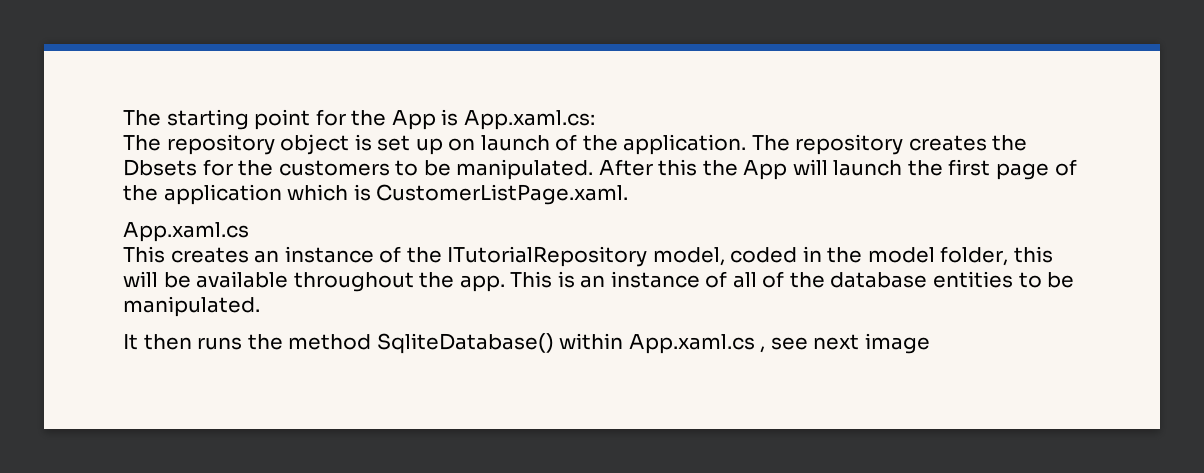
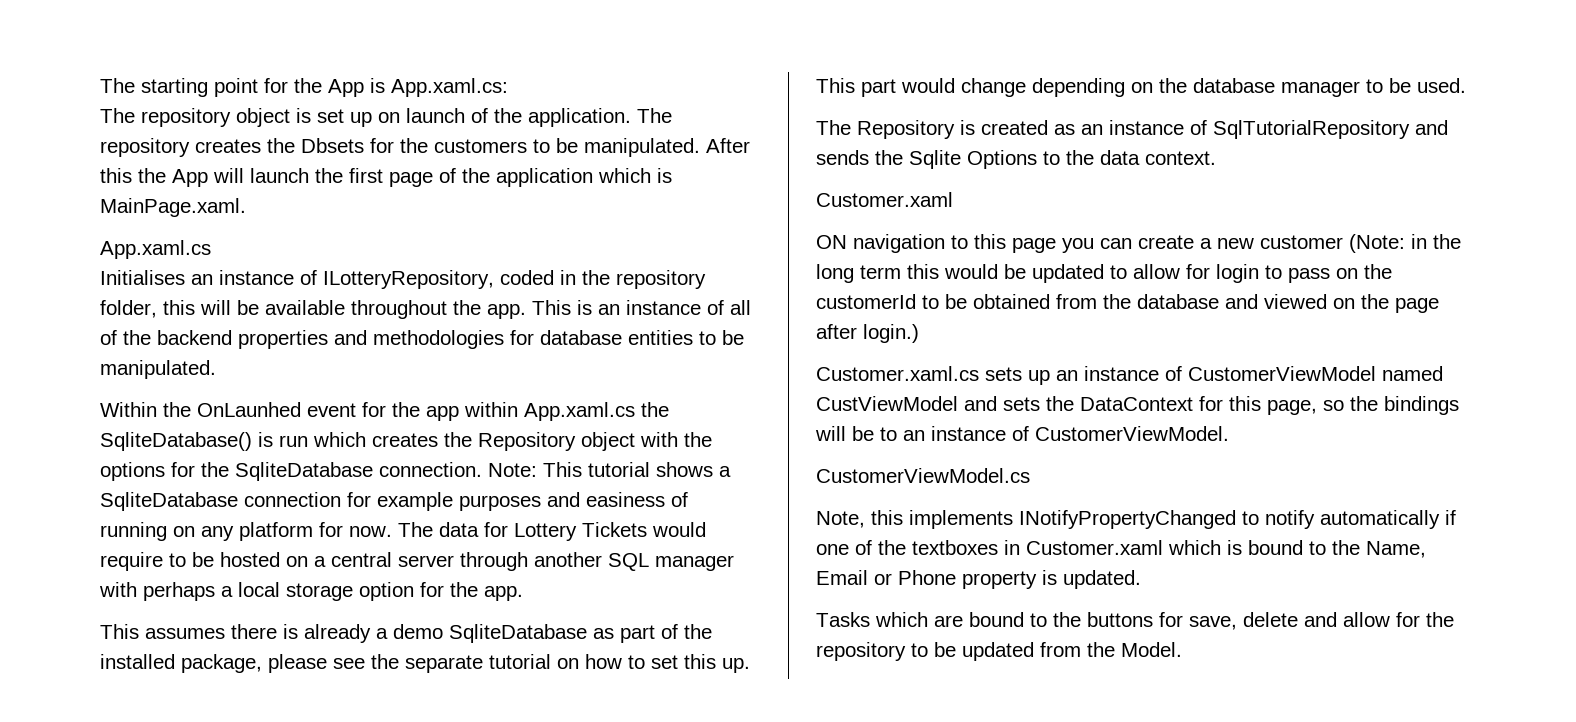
[376,184,629,205] CustomerListPage.xaml. -> [100,198,246,217] MainPage.xaml.
[123,246,725,267] This creates an instance of the ITutorialRepository model, -> [100,270,494,289] Initialises an instance of ILotteryRepository,
[867,247,935,263] model -> [616,270,706,289] repository
(825, 280) none -> [157,330,534,349] backend properties and methodologies for
[123,333,930,354] It then runs the method SqliteDatabase() within App.xaml.cs , see next image -> [100,402,669,421] [100,432,712,451] [100,462,731,481] [100,492,688,511] [100,522,706,541] [100,552,734,571] [99,582,523,601] [100,624,712,643] [100,654,750,673] [816,78,1466,97] [816,120,1448,139] [816,150,1216,169] [816,192,953,207] [816,234,1461,253] [816,264,1392,283] [816,294,1439,313] [816,324,919,343] [816,366,1443,385] [816,396,1459,415] [815,426,1229,441] [816,468,1030,483] [816,510,1456,529] [816,540,1426,558] [816,570,1141,589] [816,612,1454,630] [816,642,1182,661] Within the OnLaunhed event for the app within App.xaml.cs the SqliteDatabase() is run which creates the Repository object with the options for the SqliteDatabase connection. Note: This tutorial shows a SqliteDatabase connection for example purposes and easiness of running on any platform for now. The data for Lottery Tickets would require to be hosted on a central server through another SQL manager with perhaps a local storage option for the app. // This assumes there is already a demo SqliteDatabase as part of the installed package, please see the separate tutorial on how to set this up. This part would change depending on the database manager to be used. // The Repository is created as an instance of SqlTutorialRepository and sends the Sqlite Options to the data context. // Customer.xaml // ON navigation to this page you can create a new customer (Note: in the long term this would be updated to allow for login to pass on the customerId to be obtained from the database and viewed on the page after login.) // Customer.xaml.cs sets up an instance of CustomerViewModel named CustViewModel and sets the DataContext for this page, so the bindings will be to an instance of CustomerViewModel. // CustomerViewModel.cs // Note, this implements INotifyPropertyChanged to notify automatically if one of the textboxes in Customer.xaml which is bound to the Name, Email or Phone property is updated. // Tasks which are bound to the buttons for save, delete and allow for the repository to be updated from the Model.

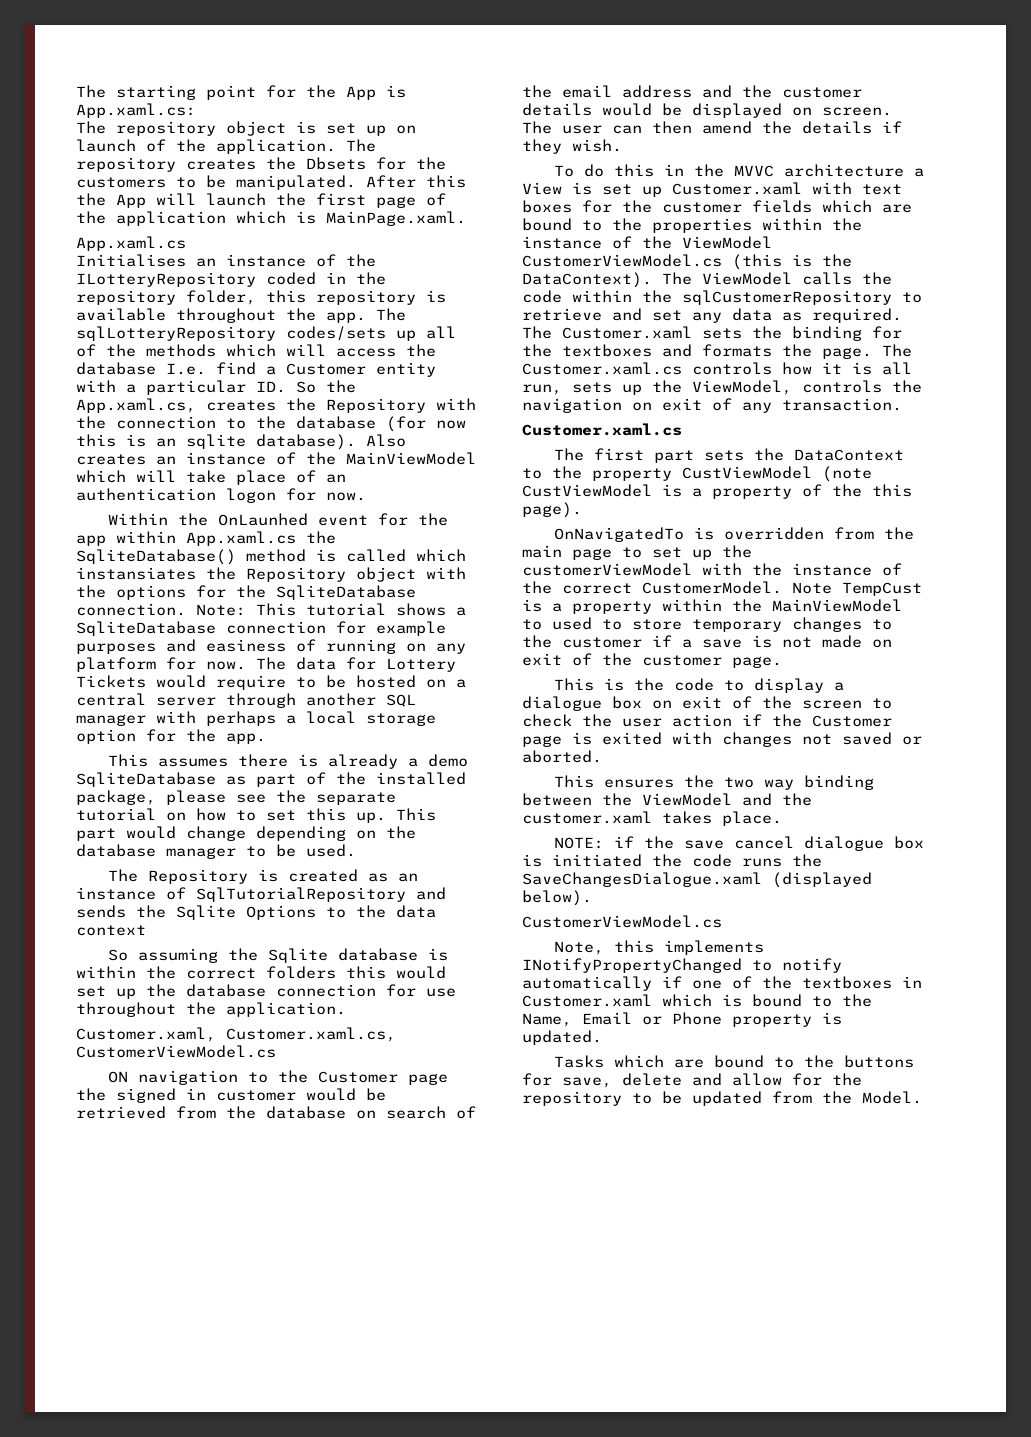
[323,270,494,289] ILotteryRepository, -> [346,254,376,267] [76,272,256,287] the ILotteryRepository
[200,300,259,315] will be -> [316,290,446,305] repository is
[532,300,751,315] [100,330,744,349] [100,360,216,379] This is an instance of all of the backend properties and methodologies for database entities to be manipulated. -> [376,308,406,321] [76,326,456,341] [76,344,436,357] [76,362,436,377] [76,380,356,395] [76,398,476,413] [76,416,466,432] [76,434,406,450] [76,452,476,465] [76,470,346,485] [76,488,366,503] The sqlLotteryRepository codes/sets up all of the methods which will access the database I.e. find a Customer entity with a particular ID. So the App.xaml.cs, creates the Repository with the connection to the database (for now this is an sqlite database). Also creates an instance of the MainViewModel which will take place of an authentication logon for now.
[258,432,438,447] is run which creates -> [246,549,466,562] [76,567,196,580] method is called which instansiates
[1145,151,1216,165] [816,192,953,207] [816,234,1461,253] [816,264,1392,283] [816,294,1439,313] [816,324,919,343] [816,366,1443,385] [816,396,1459,415] [815,426,1229,441] context. // Customer.xaml // ON navigation to this page you can create a new customer (Note: in the long term this would be updated to allow for login to pass on the customerId to be obtained from the database and viewed on the page after login.) // Customer.xaml.cs sets up an instance of CustomerViewModel named CustViewModel and sets the DataContext for this page, so the bindings will be to an instance of CustomerViewModel. -> [76,925,146,936] [107,948,448,963] [76,966,446,979] [76,984,456,999] [76,1002,346,1017] [76,1027,396,1042] [76,1045,276,1058] [107,1070,448,1085] [76,1088,386,1103] [76,1106,476,1119] [522,85,862,98] [522,103,892,118] [522,121,902,134] [522,139,622,154] [553,164,924,177] [522,182,902,197] [522,200,912,213] [522,218,862,233] [522,236,772,249] [522,254,852,270] [522,272,892,288] [522,290,922,305] [522,308,902,323] [522,326,902,341] [522,344,912,359] [522,362,912,375] [522,380,922,395] [522,398,902,413] [522,423,682,436] [553,448,904,463] [522,466,872,482] [522,484,912,499] [522,502,582,518] [553,527,914,542] [522,545,752,560] [522,563,902,576] [522,581,922,596] [522,599,902,614] [522,617,892,632] [522,635,892,648] [522,653,782,668] [553,678,844,693] [522,696,892,711] [522,714,892,727] [522,732,922,747] [522,750,602,763] [553,775,874,790] [522,793,812,806] [522,811,782,826] [553,836,924,851] [522,854,822,867] [522,872,872,888] [522,890,592,906] context // So assuming the Sqlite database is within the correct folders this would set up the database connection for use throughout the application. // Customer.xaml, Customer.xaml.cs, CustomerViewModel.cs // ON navigation to the Customer page the signed in customer would be retrieved from the database on search of the email address and the customer details would be displayed on screen. The user can then amend the details if they wish. // To do this in the MVVC architecture a View is set up Customer.xaml with text boxes for the customer fields which are bound to the properties within the instance of the ViewModel CustomerViewModel.cs (this is the DataContext). The ViewModel calls the code within the sqlCustomerRepository to retrieve and set any data as required. The Customer.xaml sets the binding for the textboxes and formats the page. The Customer.xaml.cs controls how it is all run, sets up the ViewModel, controls the navigation on exit of any transaction. // Customer.xaml.cs // The first part sets the DataContext to the property CustViewModel (note CustViewModel is a property of the this page). // OnNavigatedTo is overridden from the main page to set up the customerViewModel with the instance of the correct CustomerModel. Note TempCust is a property within the MainViewModel to used to store temporary changes to the customer if a save is not made on exit of the customer page. // This is the code to display a dialogue box on exit of the screen to check the user action if the Customer page is exited with changes not saved or aborted. // This ensures the two way binding between the ViewModel and the customer.xaml takes place. // NOTE: if the save cancel dialogue box is initiated the code runs the SaveChangesDialogue.xaml (displayed below).

